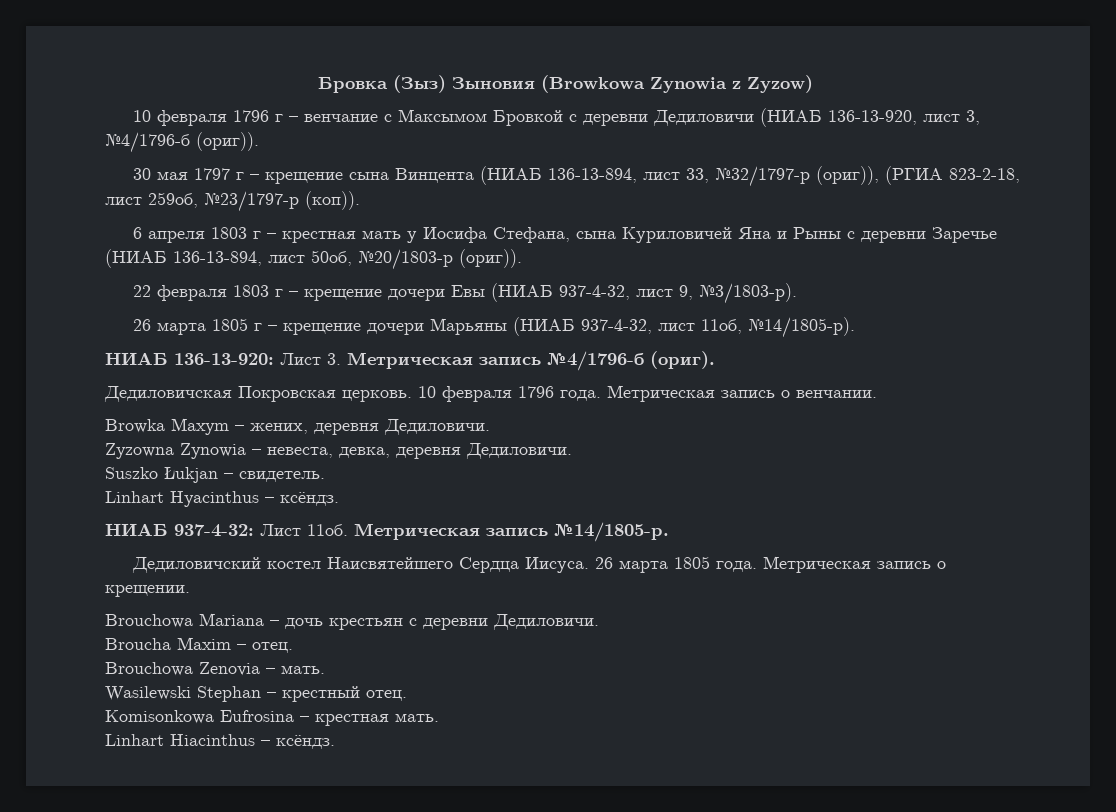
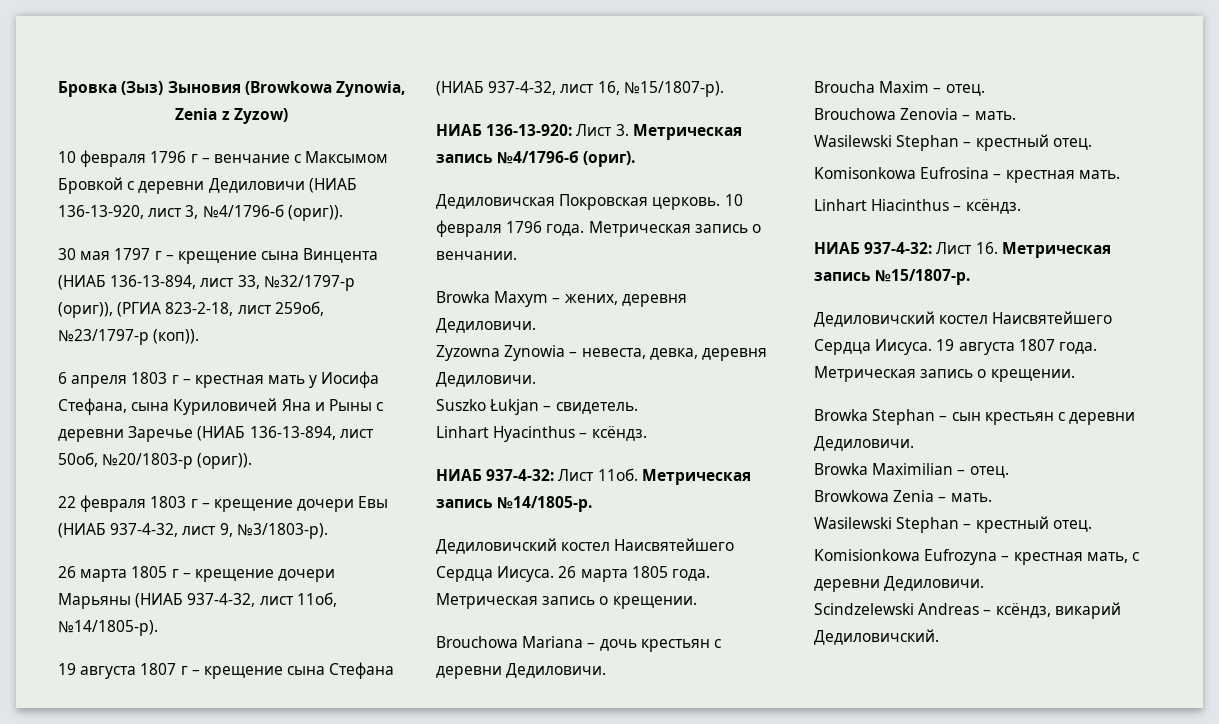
[650,77,727,93] Zynowia -> [335,81,405,97] [175,108,218,120] Zynowia, Zenia
(855, 327) none -> [58,662,395,679] [436,81,724,97] // 19 августа 1807 г – крещение сына Стефана (НИАБ 937-4-32, лист 16, №15/1807-р).
(335, 742) none -> [814,242,1111,258] [814,269,971,285] [814,311,1113,327] [814,339,1097,355] [814,366,1075,382] [814,409,1136,425] [814,436,914,451] [814,463,1009,478] [814,490,992,502] [814,516,1092,533] [814,549,1139,565] [814,576,985,592] [814,602,1121,619] [814,629,939,645] // НИАБ 937-4-32: Лист 16. Метрическая запись №15/1807-р. // Дедиловичский костел Наисвятейшего Сердца Иисуса. 19 августа 1807 года. Метрическая запись о крещении. // Browka Stephan – сын крестьян с деревни Дедиловичи. // Browka Maximilian – отец. // Browkowa Zenia – мать. // Wasilewski Stephan – крестный отец. // Komisionkowa Eufrozyna – крестная мать, с деревни Дедиловичи. // Scindzelewski Andreas – ксёндз, викарий Дедиловичский.

